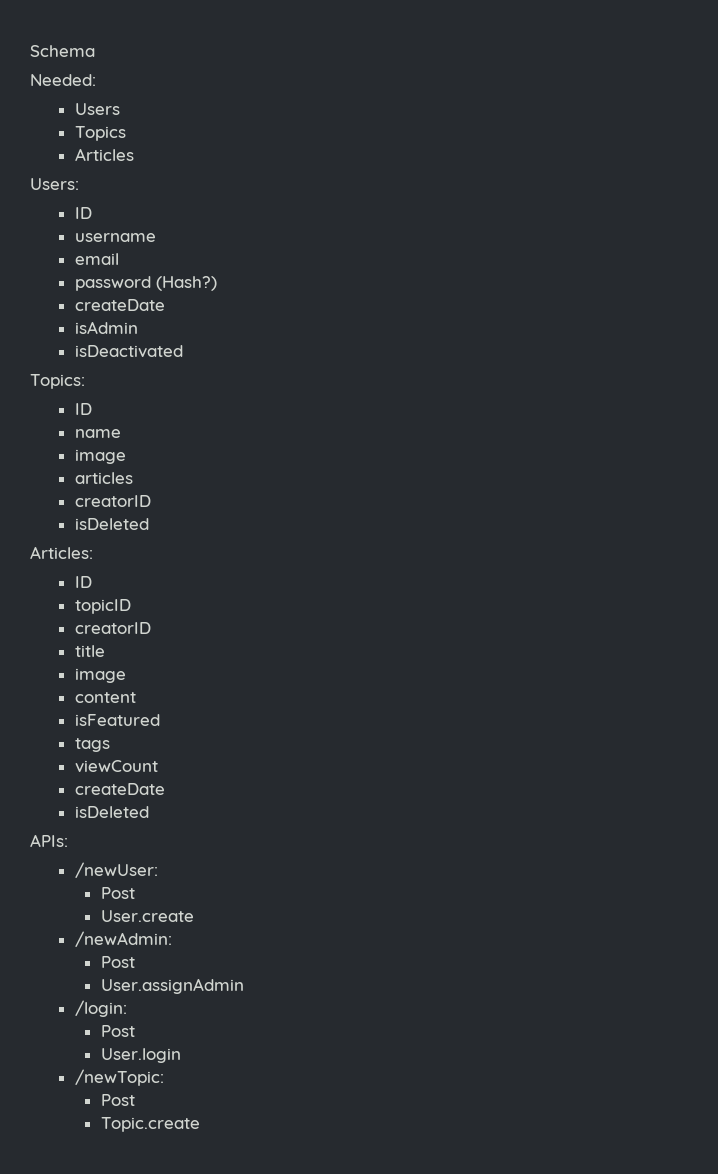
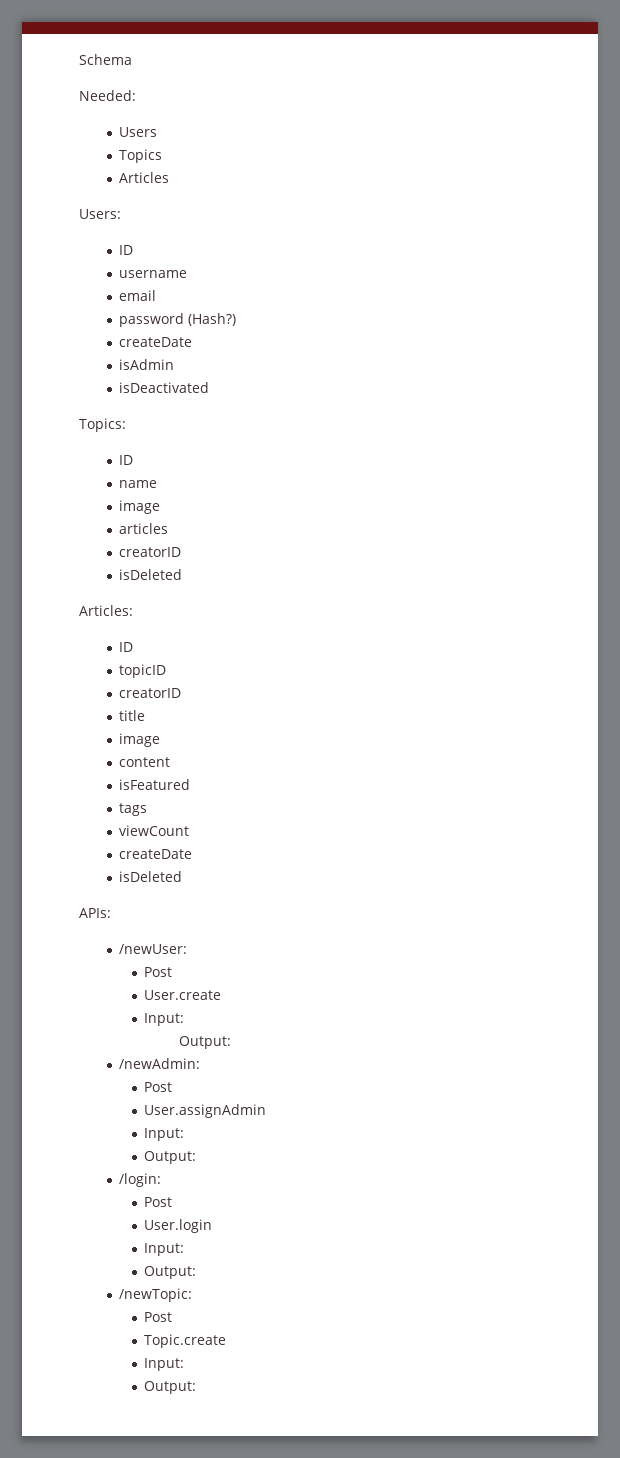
(194, 916) none -> [143,1013,184,1026] [179,1036,232,1049] // Input: // Output:
(244, 986) none -> [143,1128,184,1141] [143,1151,196,1164] // Input: // Output:
(181, 1055) none -> [143,1243,184,1256] [143,1266,196,1279] // Input: // Output:
(200, 1124) none -> [143,1358,184,1371] [143,1381,196,1394] // Input: // Output:

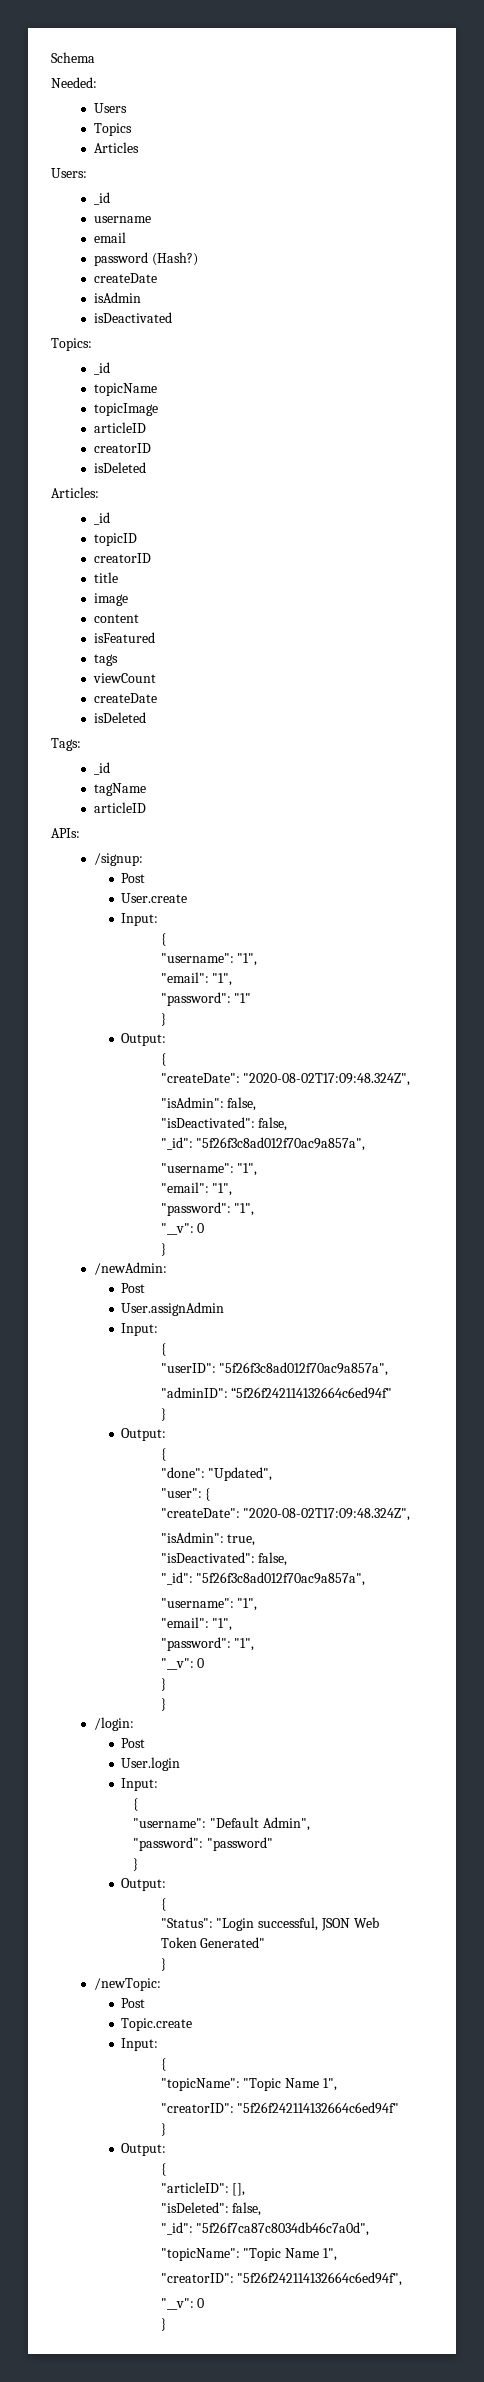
[118,245,133,255] ID -> [93,192,110,205] _id
[118,455,133,465] [118,480,157,488] [118,500,160,514] [118,523,168,534] ID // name // image // articles -> [93,362,110,375] [93,383,157,396] [93,403,158,416] [93,422,146,433] _id // topicName // topicImage // articleID
[118,642,133,652] ID -> [93,512,110,525] _id
(182, 876) none -> [51,738,81,751] [93,762,110,775] [93,783,146,796] [93,802,146,813] // Tags: // _id // tagName // articleID
[118,944,187,954] /newUser: -> [93,853,143,866] /signup:
[179,1036,232,1049] [118,1058,200,1069] [143,1082,172,1092] [143,1104,266,1118] [143,1128,184,1141] [143,1151,196,1164] [118,1173,161,1187] [143,1197,172,1207] [143,1219,212,1233] [143,1243,184,1256] [143,1266,196,1279] [118,1288,192,1302] [143,1312,172,1322] [143,1334,226,1348] [143,1358,184,1371] [143,1381,196,1394] Output: // /newAdmin: // Post // User.assignAdmin // Input: // Output: // /login: // Post // User.login // Input: // Output: // /newTopic: // Post // Topic.create // Input: // Output: -> [160,933,166,946] [160,953,258,966] [160,972,233,986] [160,992,252,1006] [160,1013,166,1026] [121,1033,167,1046] [160,1053,166,1066] [160,1073,411,1086] [160,1097,257,1111] [160,1117,288,1131] [160,1137,366,1151] [160,1163,258,1176] [160,1182,233,1196] [160,1202,255,1216] [160,1223,205,1235] [160,1243,166,1256] [93,1262,167,1275] [121,1283,146,1293] [121,1302,225,1316] [121,1323,159,1336] [160,1343,166,1356] [160,1362,389,1376] [160,1387,393,1399] [160,1408,166,1421] [121,1428,167,1441] [160,1448,166,1461] [160,1467,273,1481] [160,1488,211,1501] [160,1508,411,1521] [160,1532,256,1546] [160,1552,288,1566] [160,1572,366,1586] [160,1598,258,1611] [160,1617,233,1631] [160,1637,255,1651] [160,1658,205,1670] [160,1678,166,1691] [160,1698,166,1711] [93,1717,134,1731] [121,1738,146,1748] [121,1757,181,1771] [121,1778,159,1791] [133,1798,139,1811] [133,1817,310,1831] [133,1837,274,1851] [133,1858,139,1871] [121,1878,167,1891] [160,1898,166,1911] [160,1917,379,1931] [160,1937,266,1948] [160,1958,166,1971] [93,1978,161,1991] [121,1998,146,2008] [121,2018,193,2031] [121,2038,159,2051] [160,2058,166,2071] [160,2078,338,2091] [160,2102,400,2114] [160,2123,166,2136] [121,2143,167,2156] [160,2163,166,2176] [160,2182,246,2196] [160,2202,262,2216] [160,2222,370,2236] [160,2248,338,2261] [160,2272,403,2286] [160,2298,205,2310] [160,2318,166,2331] { // "username": "1", // "email": "1", // "password": "1" // } // Output: // { // "createDate": "2020-08-02T17:09:48.324Z", // "isAdmin": false, // "isDeactivated": false, // "_id": "5f26f3c8ad012f70ac9a857a", // "username": "1", // "email": "1", // "password": "1", // "__v": 0 // } // /newAdmin: // Post // User.assignAdmin // Input: // { // "userID": "5f26f3c8ad012f70ac9a857a", // "adminID": “5f26f242114132664c6ed94f" // } // Output: // { // "done": "Updated", // "user": { // "createDate": "2020-08-02T17:09:48.324Z", // "isAdmin": true, // "isDeactivated": false, // "_id": "5f26f3c8ad012f70ac9a857a", // "username": "1", // "email": "1", // "password": "1", // "__v": 0 // } // } // /login: // Post // User.login // Input: // { // "username": "Default Admin", // "password": "password" // } // Output: // { // "Status": "Login successful, JSON Web Token Generated" // } // /newTopic: // Post // Topic.create // Input: // { // "topicName": "Topic Name 1", // "creatorID": "5f26f242114132664c6ed94f" // } // Output: // { // "articleID": [], // "isDeleted": false, // "_id": "5f26f7ca87c8034db46c7a0d", // "topicName": "Topic Name 1", // "creatorID": "5f26f242114132664c6ed94f", // "__v": 0 // }

